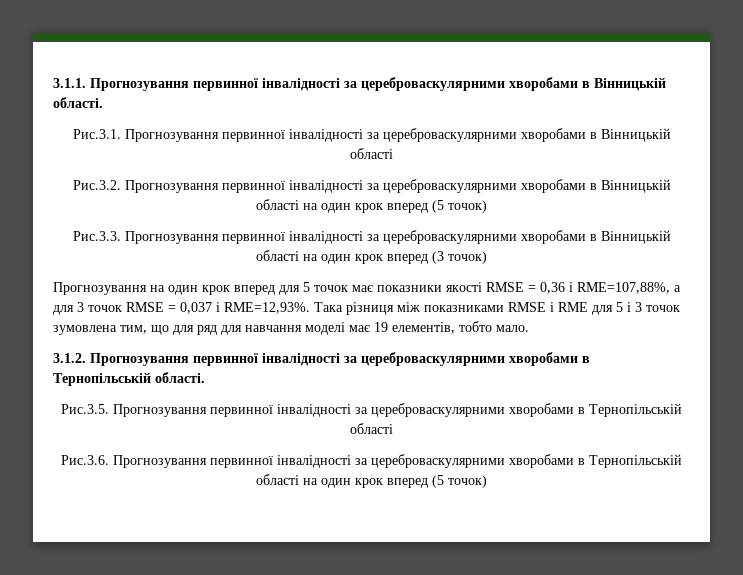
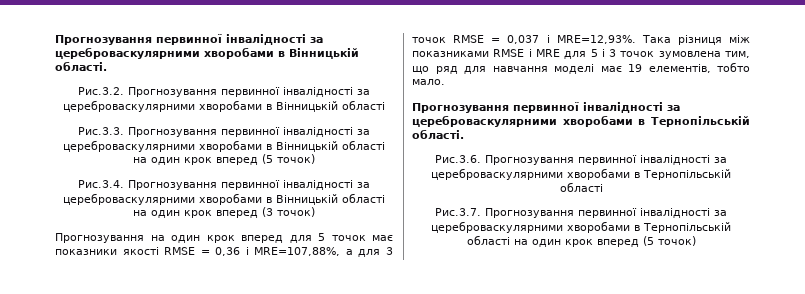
[53,78,86,88] 3.1.1. -> (55, 40) none
[72,129,121,139] Рис.3.1. -> [78,87,124,95] Рис.3.2.
[72,180,121,190] Рис.3.2. -> [78,127,124,135] Рис.3.3.
[72,231,121,241] Рис.3.3. -> [78,180,124,188] Рис.3.4.
[577,282,670,294] RME=107,88%, -> [254,247,341,256] MRE=107,88%,
[224,302,310,314] RME=12,93%. -> [556,35,636,44] MRE=12,93%.
[558,302,588,312] RME -> [535,49,560,57] MRE
[173,325,194,335] для -> (429, 70) none
[53,353,86,363] 3.1.2. -> (445, 82) none
[61,404,109,414] Рис.3.5. -> [435,155,481,163] Рис.3.6.
[61,455,109,465] Рис.3.6. -> [435,208,481,216] Рис.3.7.

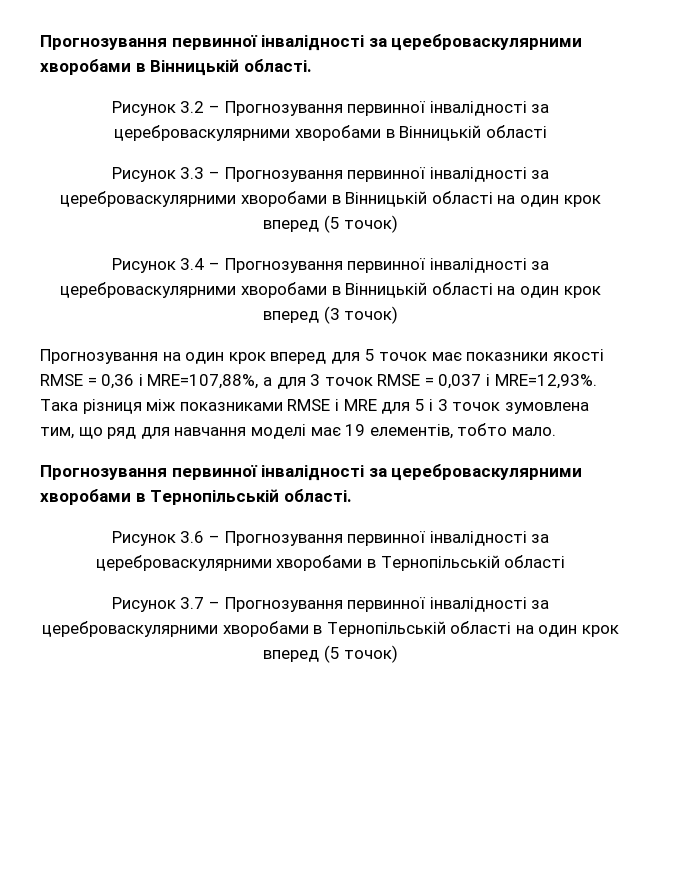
[78,87,124,95] Рис.3.2. -> [111,101,220,116] Рисунок 3.2 –
[78,127,124,135] Рис.3.3. -> [111,167,220,182] Рисунок 3.3 –
[78,180,124,188] Рис.3.4. -> [111,258,220,273] Рисунок 3.4 –
[435,155,481,163] Рис.3.6. -> [111,531,220,546] Рисунок 3.6 –
[435,208,481,216] Рис.3.7. -> [111,597,220,612] Рисунок 3.7 –

